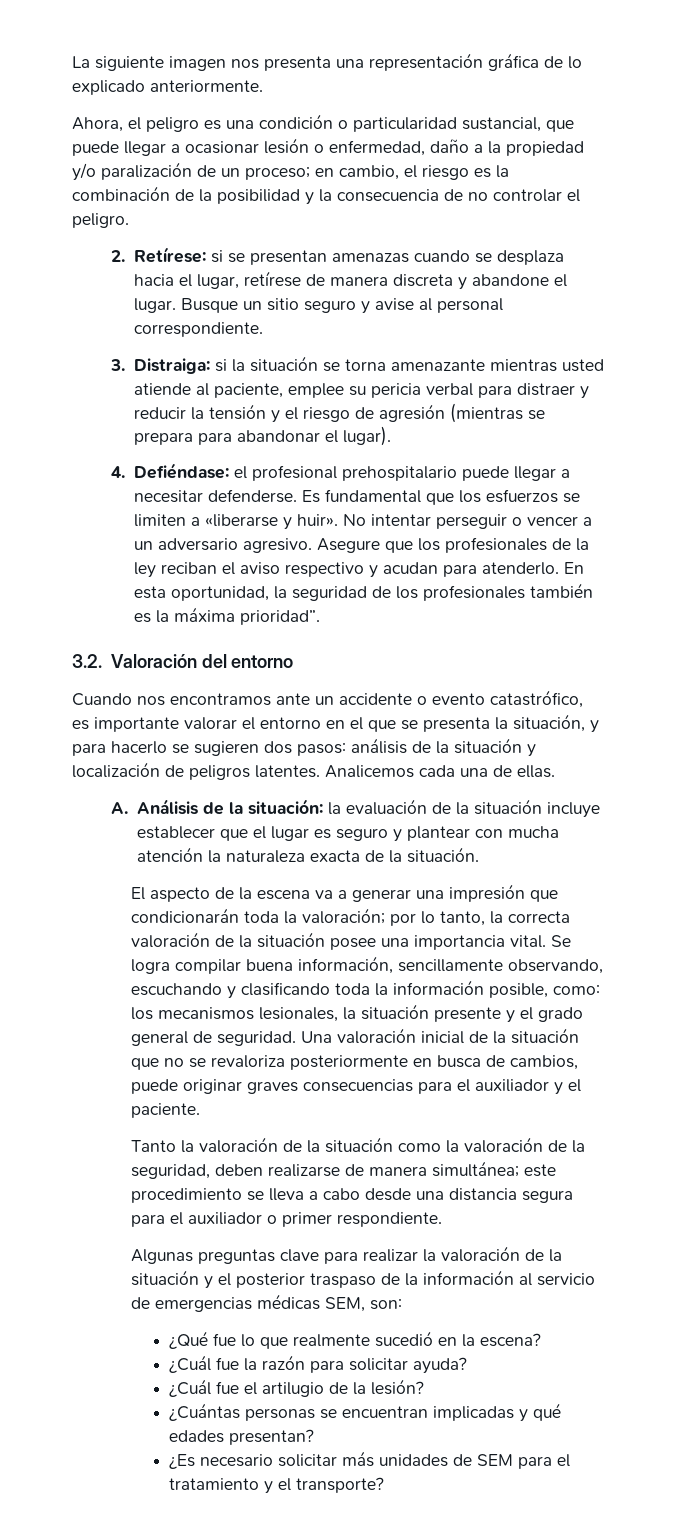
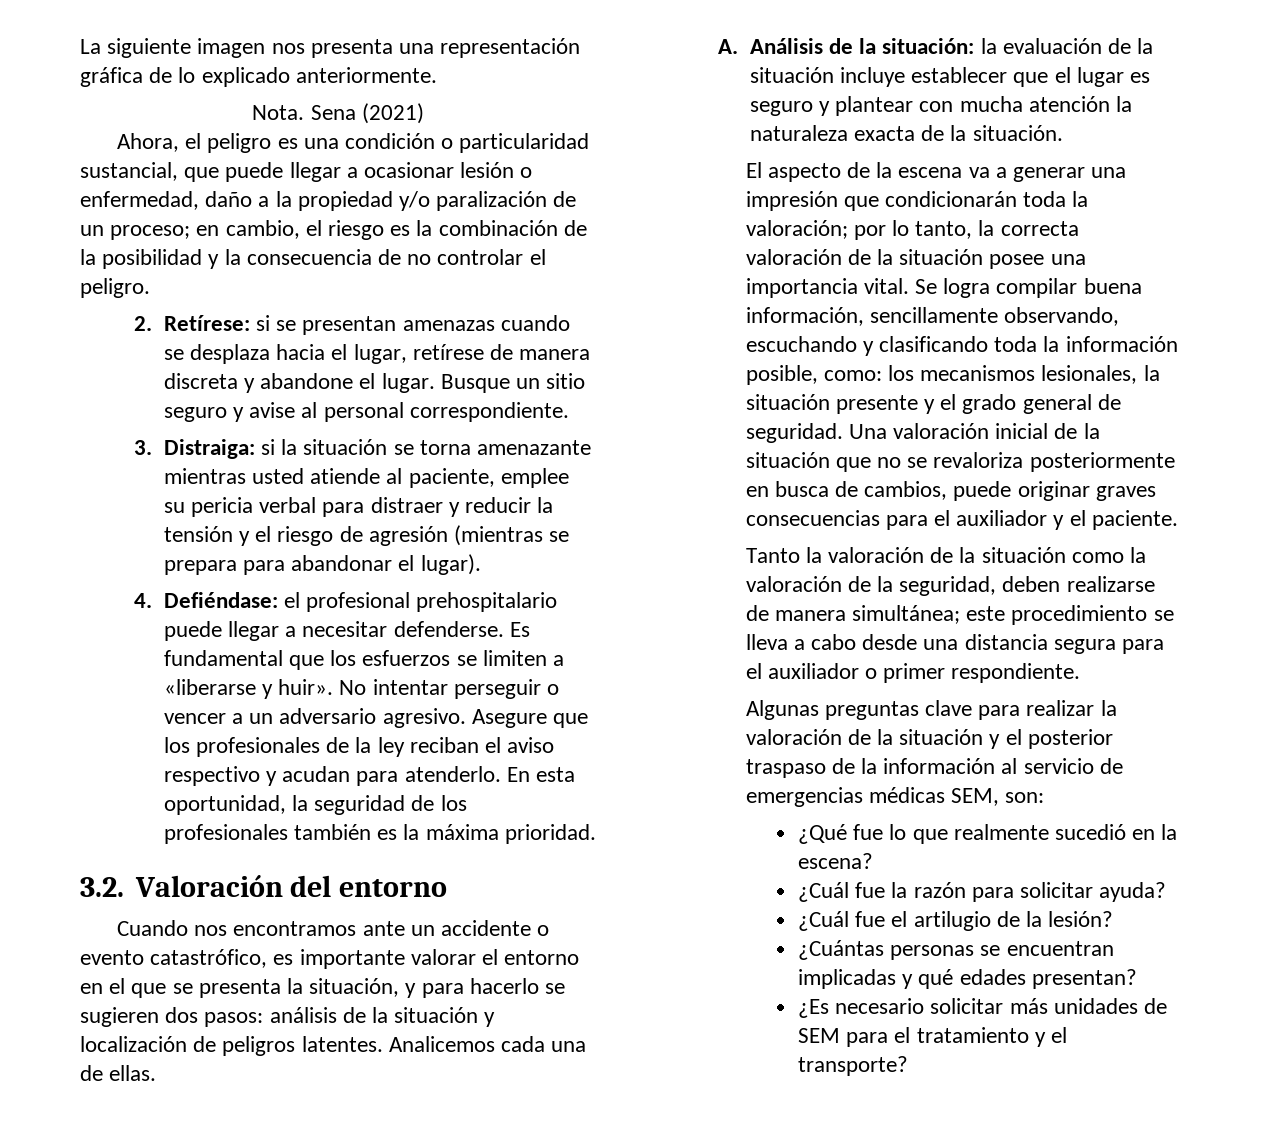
(263, 86) none -> [252,103,424,124] // Nota. Sena (2021)
[239,610,320,625] prioridad”. -> [504,824,596,844] prioridad.

